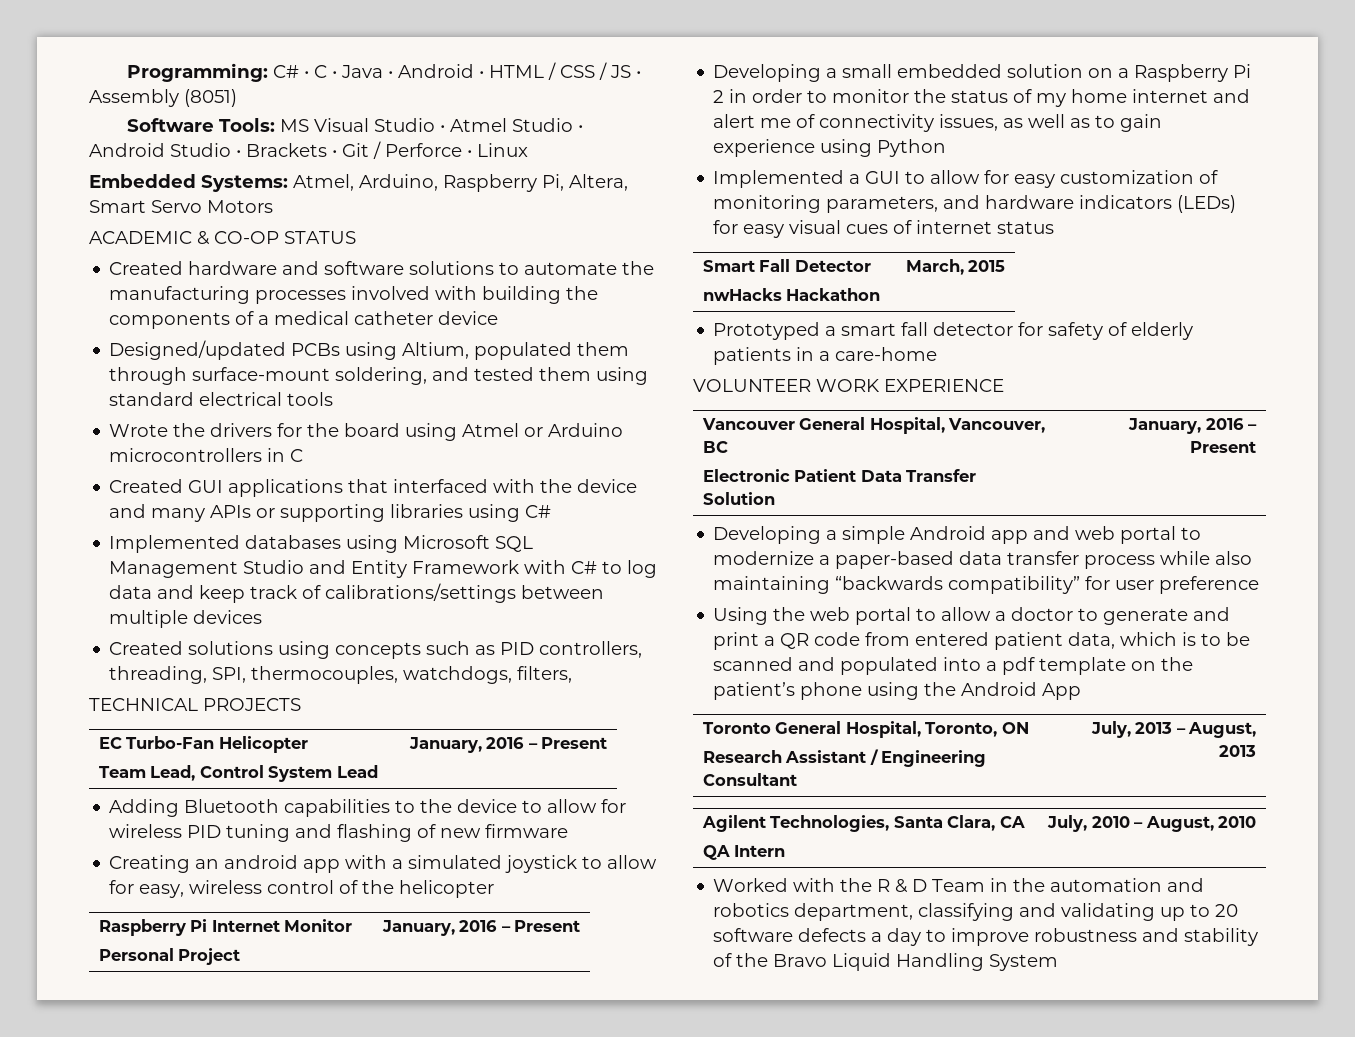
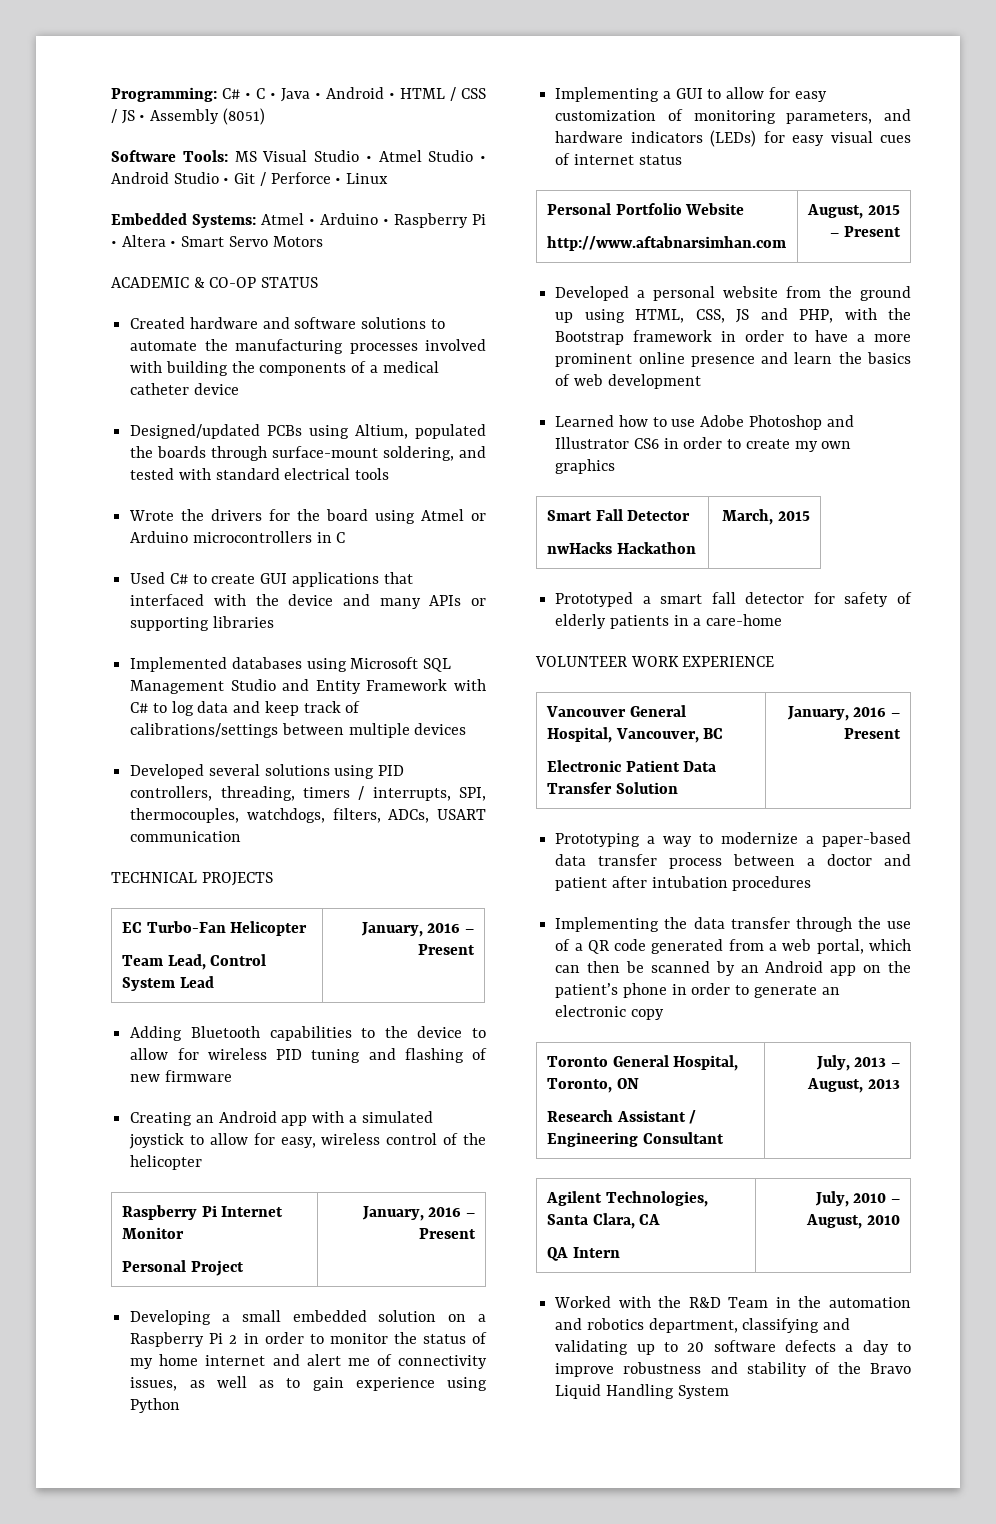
[246,143,337,157] Brackets • -> (230, 181) none
[293,174,628,192] Atmel, Arduino, Raspberry Pi, Altera, -> [261,213,486,228] [111,235,177,247] Atmel • Arduino • Raspberry Pi • Altera •
[577,342,630,356] them -> [130,446,207,458] the boards
[539,367,649,385] them using -> [178,468,211,480] with
[109,479,184,493] Created -> [130,572,256,584] Used C# to create
[468,504,552,522] using C# -> (274, 622) none
[109,641,643,659] [109,666,208,684] Created solutions using concepts such as PID controllers, threading, -> [130,764,405,779] [130,786,451,801] Developed several solutions using PID controllers, threading, timers / interrupts,
(573, 674) none -> [388,809,486,823] [130,831,242,842] ADCs, USART communication
[224,855,299,869] android -> [218,1111,277,1123] Android
[713,170,845,188] Implemented -> [555,87,660,102] Implementing
(1055, 227) none -> [546,203,745,215] [546,236,786,251] [807,204,901,219] [830,226,902,237] [555,286,911,301] [555,308,911,323] [555,330,911,345] [555,352,911,367] [555,374,701,389] [555,415,854,430] [555,437,852,452] [555,459,616,474] // Personal Portfolio Website // http://www.aftabnarsimhan.com | August, 2015 – Present // Developed a personal website from the ground up using HTML, CSS, JS and PHP, with the Bootstrap framework in order to have a more prominent online presence and learn the basics of web development // Learned how to use Adobe Photoshop and Illustrator CS6 in order to create my own graphics
[713,526,1177,544] Developing a simple Android app and web portal -> [555,833,693,847] Prototyping a way
[1160,551,1253,565] [713,576,1260,594] [713,607,1231,625] [713,632,1251,650] [713,657,1194,675] [713,682,1082,700] while also maintaining “backwards compatibility” for user preference // Using the web portal to allow a doctor to generate and print a QR code from entered patient data, which is to be scanned and populated into a pdf template on the patient’s phone using the Android App -> [733,854,911,866] [555,876,812,891] [555,917,911,932] [555,939,911,954] [555,961,911,976] [555,983,840,998] [555,1005,664,1020] between a doctor and patient after intubation procedures // Implementing the data transfer through the use of a QR code generated from a web portal, which can then be scanned by an Android app on the patient’s phone in order to generate an electronic copy
[877,879,928,893] R & D -> [688,1297,721,1308] R&D

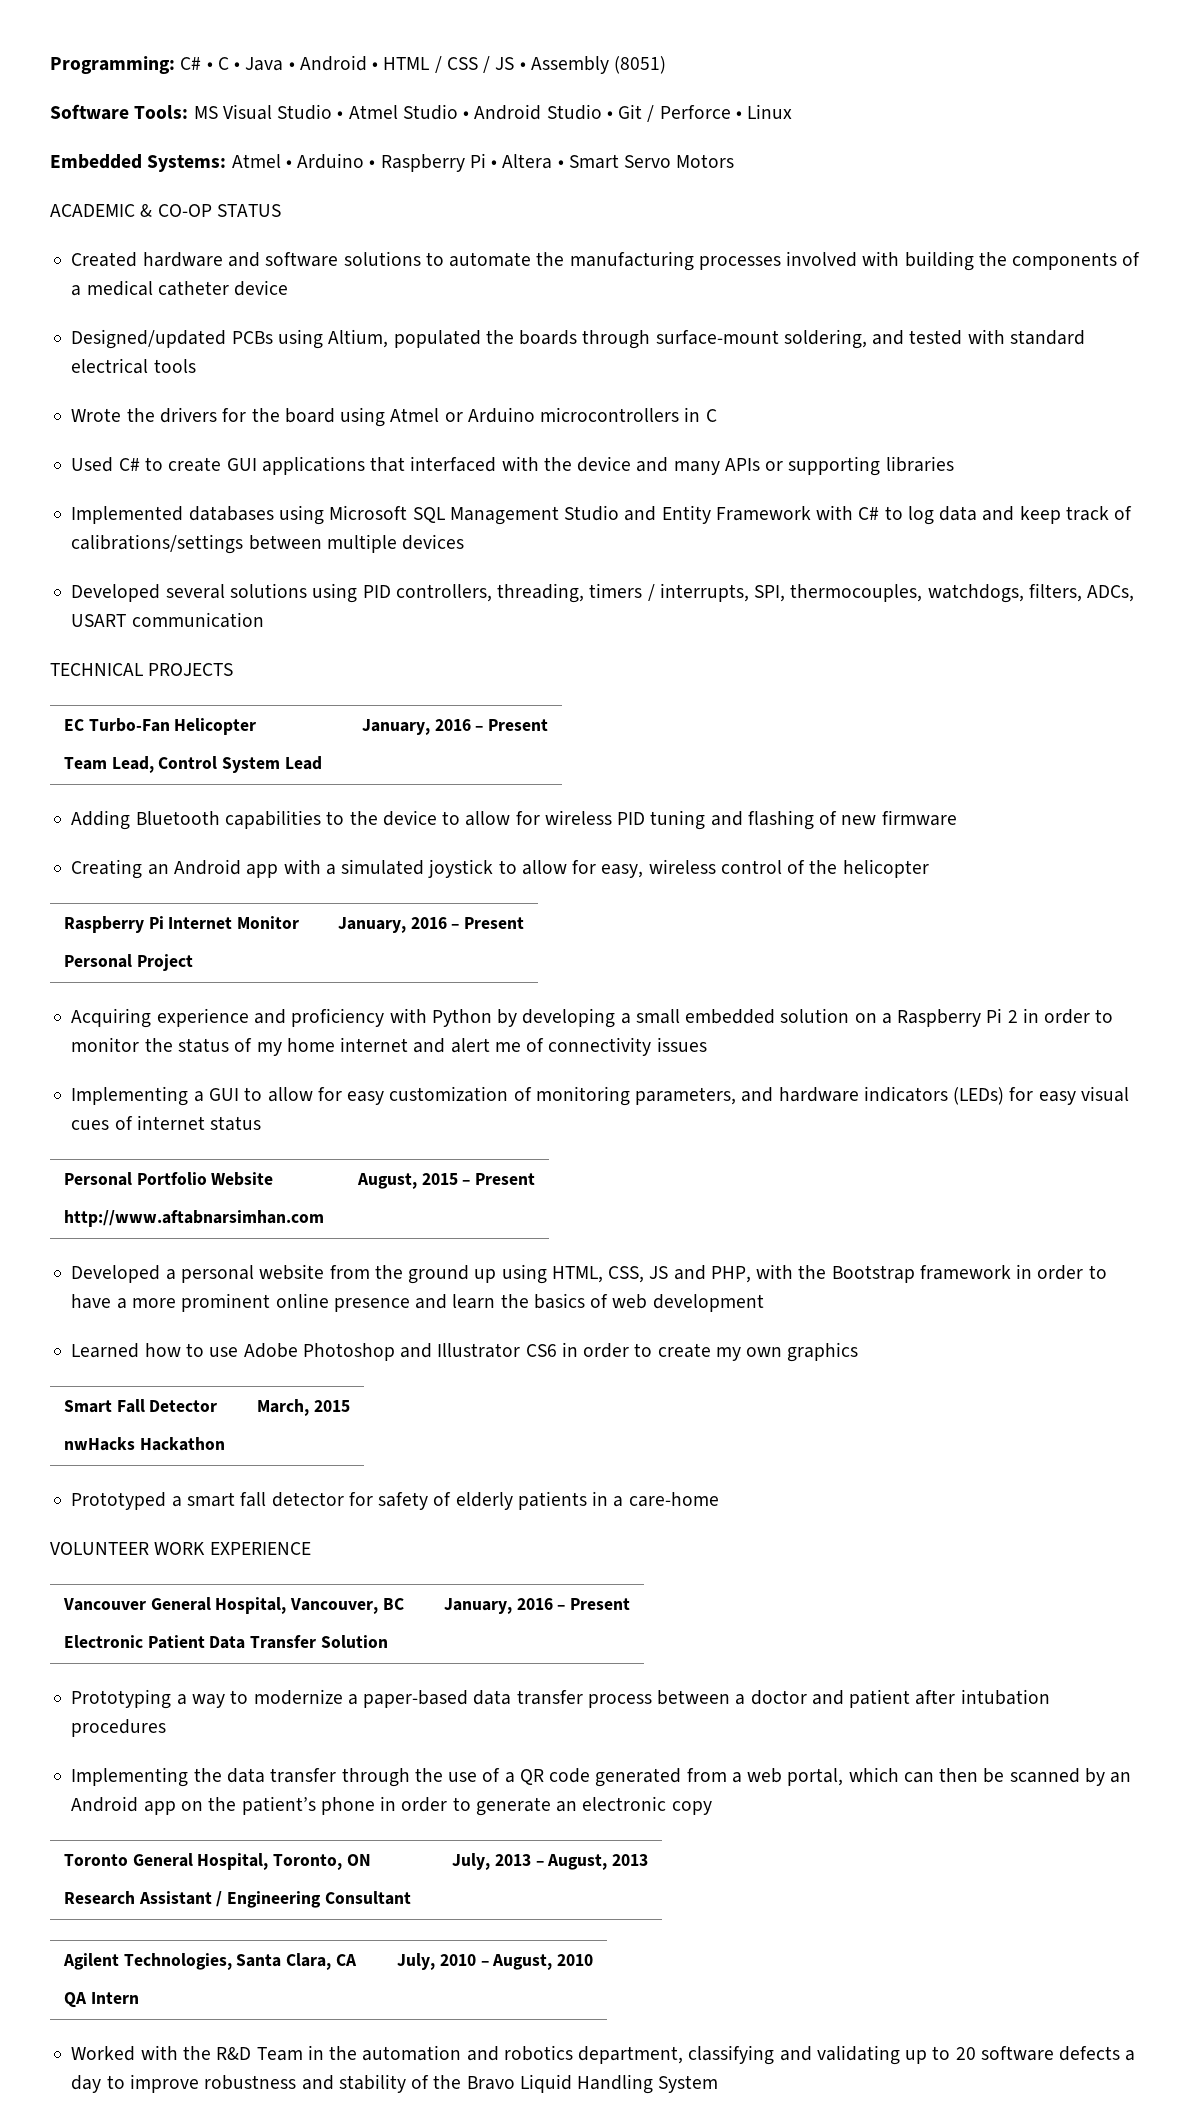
[130,1310,212,1325] Developing -> [71,1008,616,1028] Acquiring experience and proficiency with Python by developing
[130,1376,487,1391] [130,1398,181,1413] issues, as well as to gain experience using Python -> [656,1037,707,1052] issues

